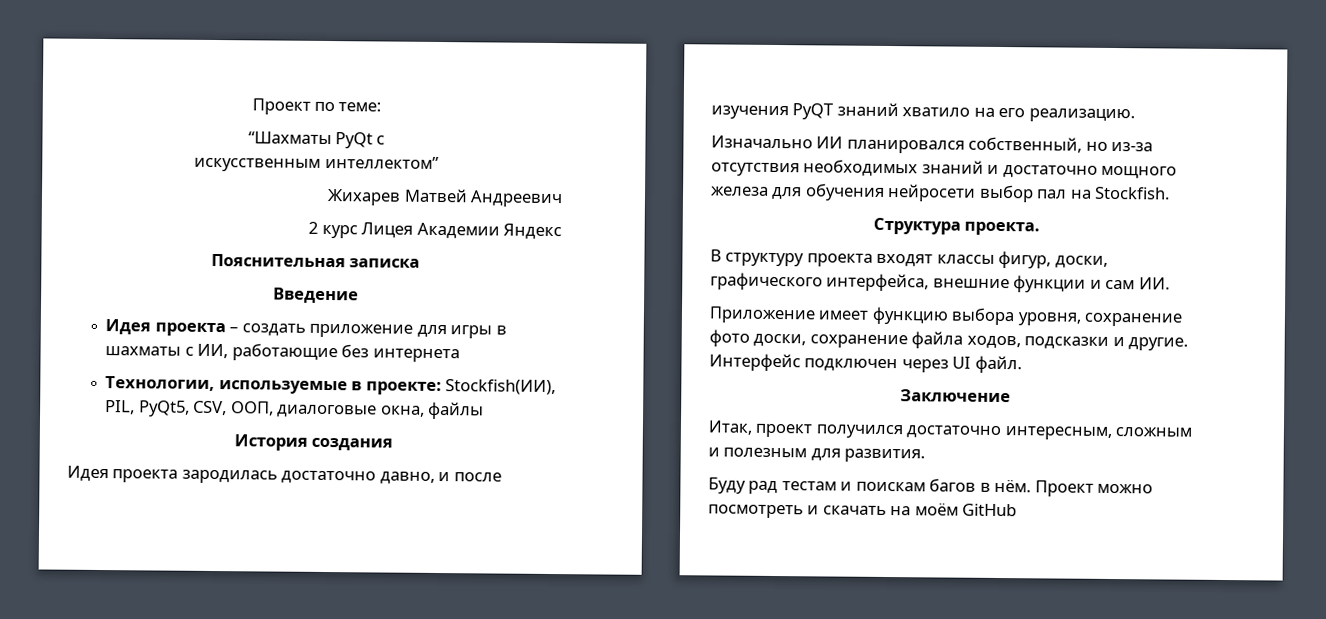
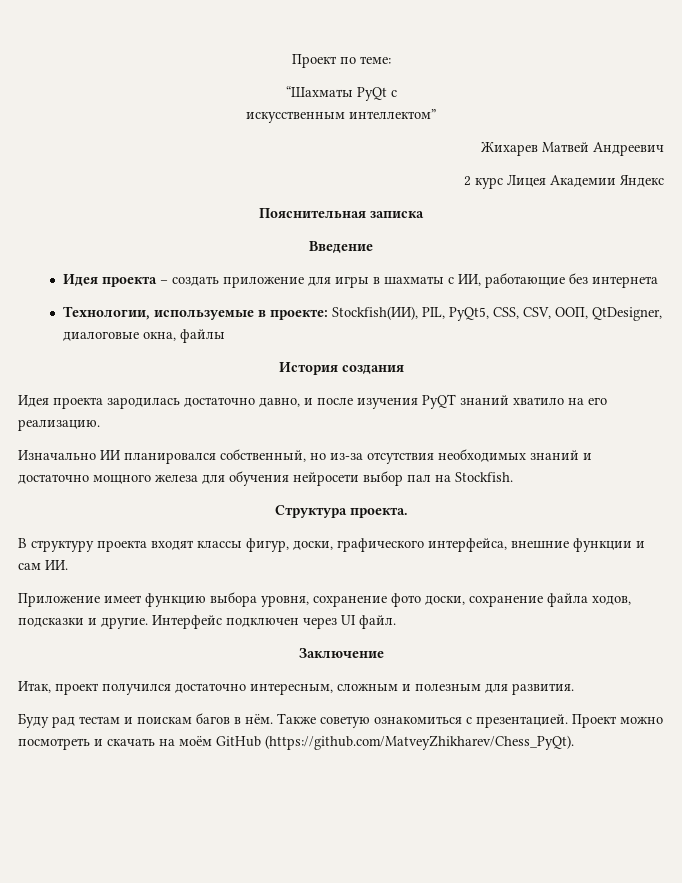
(190, 408) none -> [492,307,519,319] CSS,
(274, 408) none -> [591,307,662,321] QtDesigner,
(1032, 485) none -> [277,713,568,728] Также советую ознакомиться с презентацией.
(1018, 510) none -> [265,735,574,750] (https://github.com/MatveyZhikharev/Chess_PyQt).

